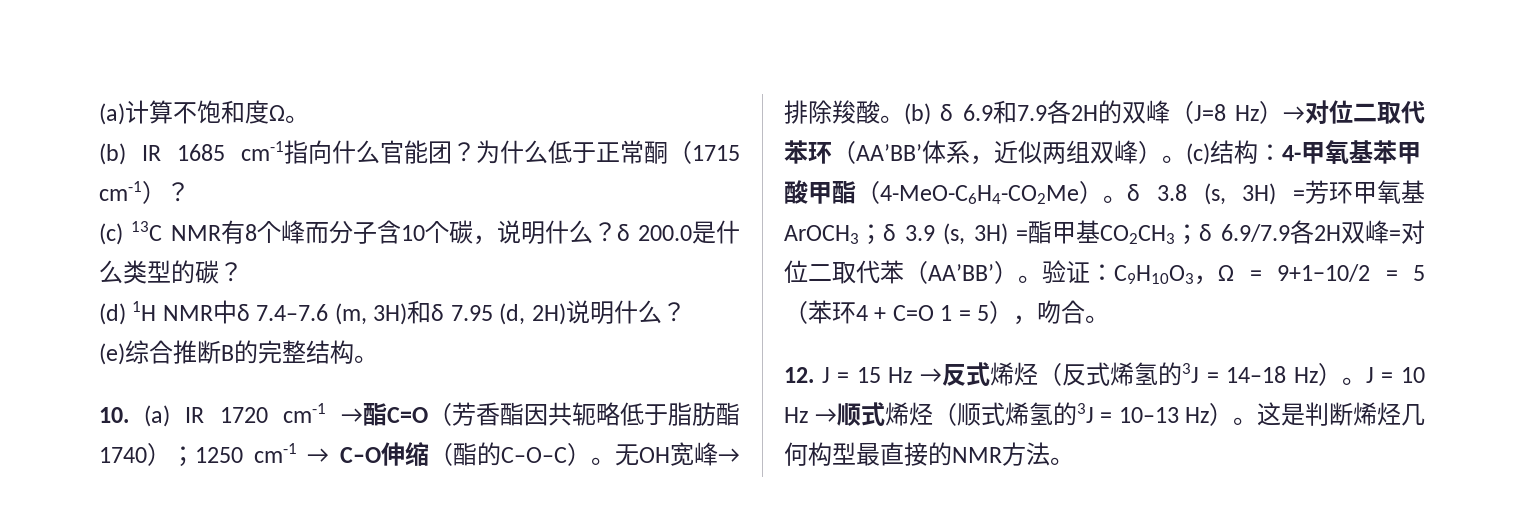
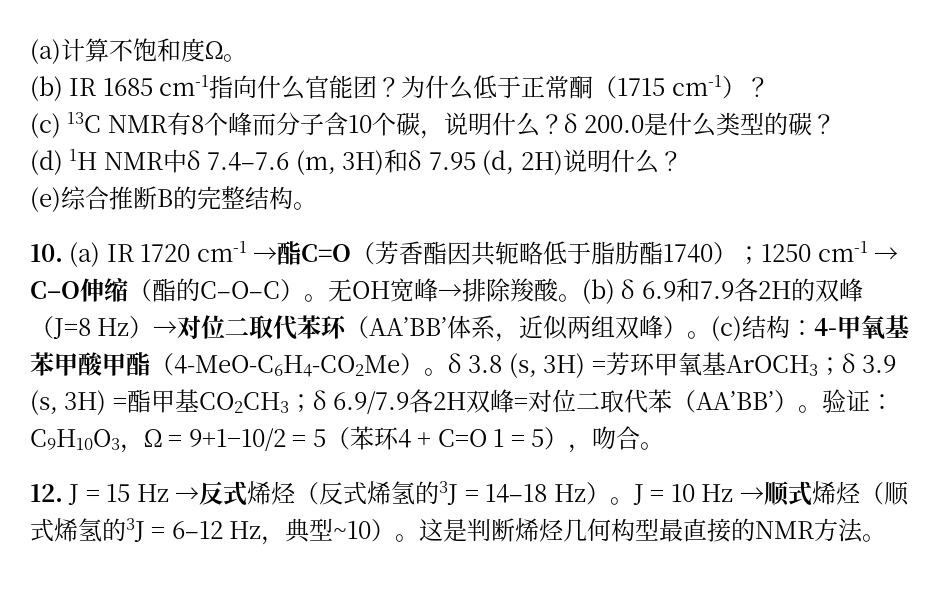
[1118,407,1209,423] 10–13 Hz -> [171,518,372,545] 6–12 Hz，典型~10

